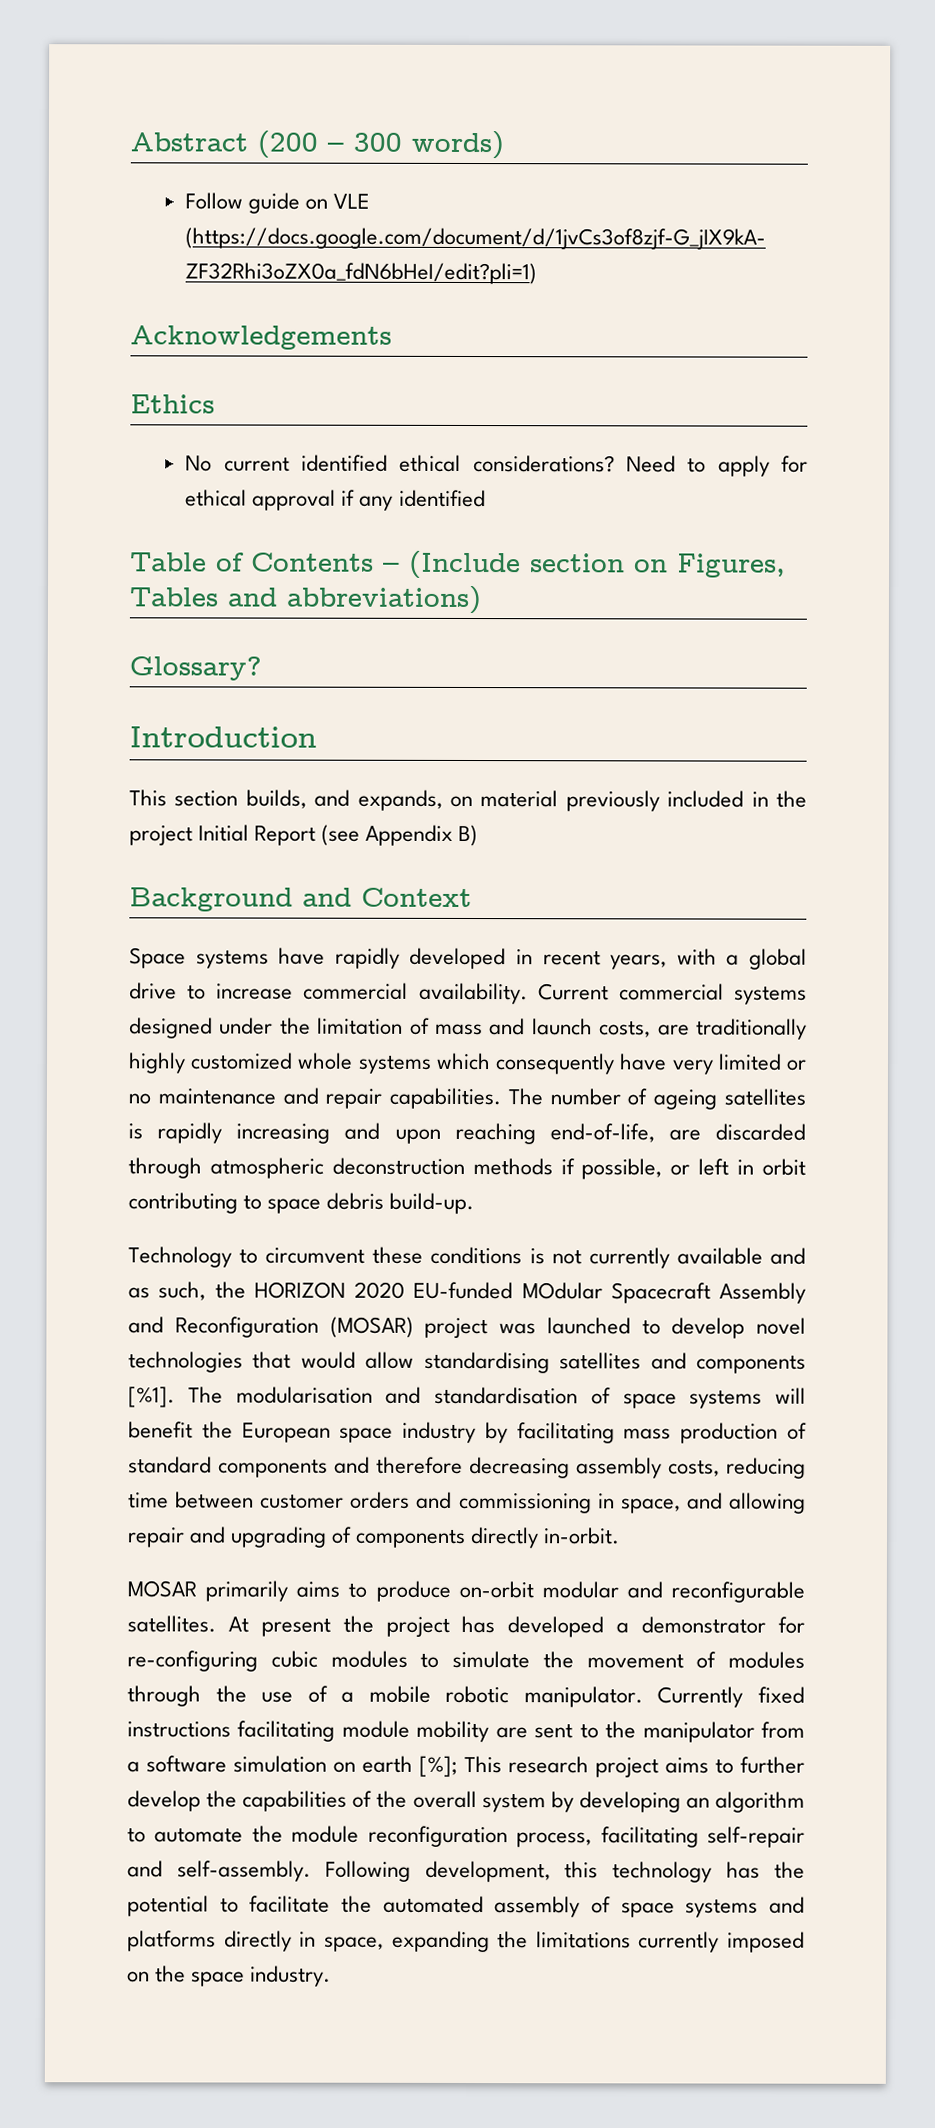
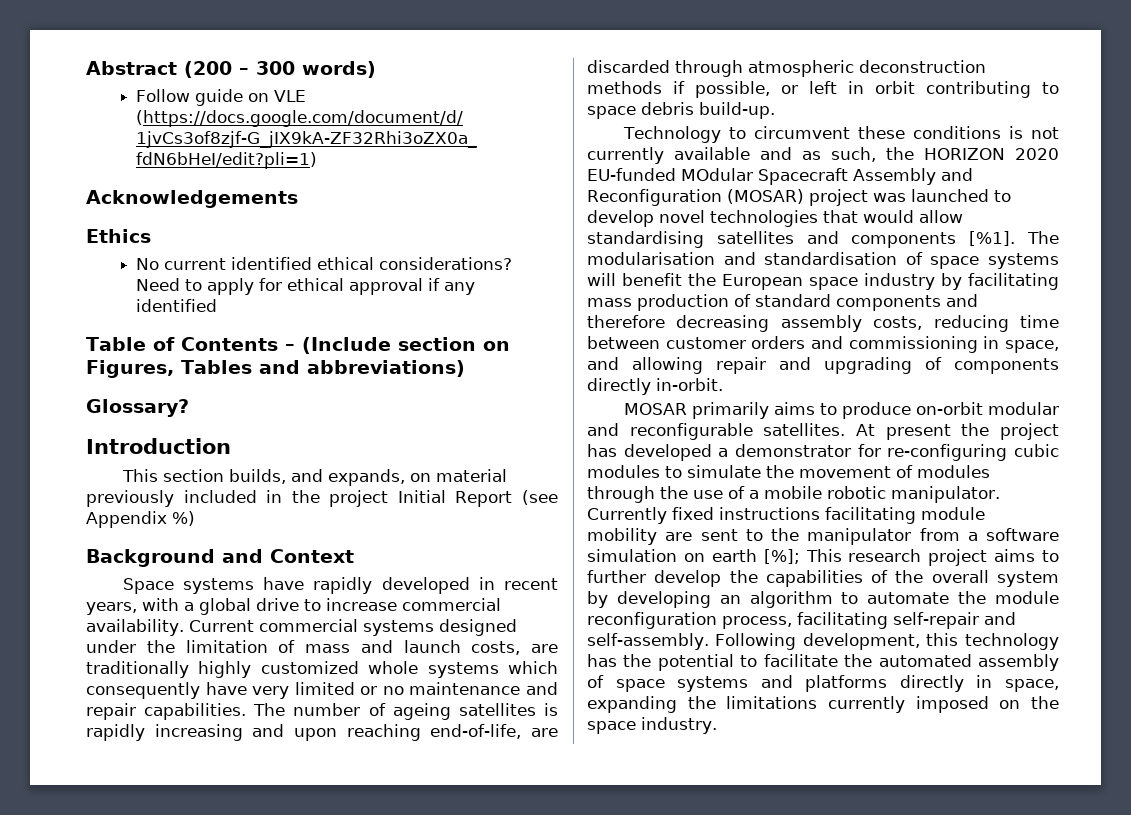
[458,824,479,847] B) -> [172,511,195,526] %)

